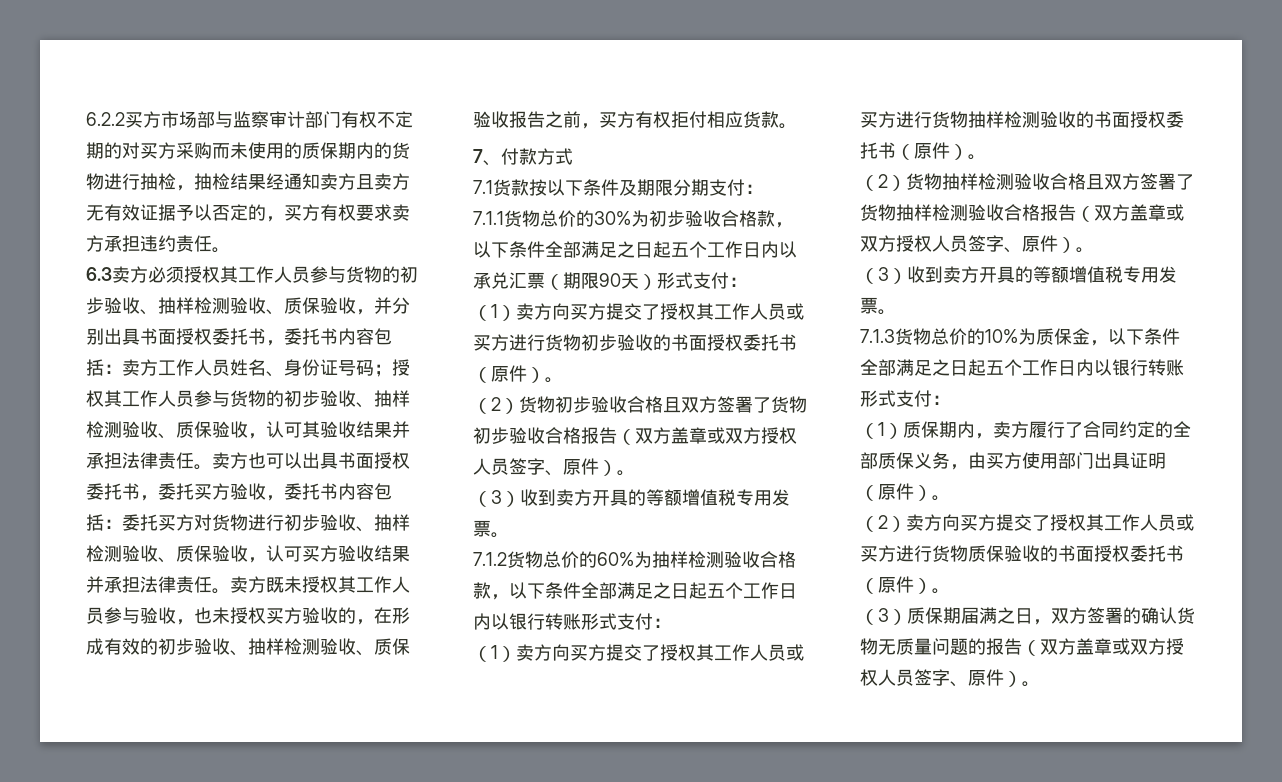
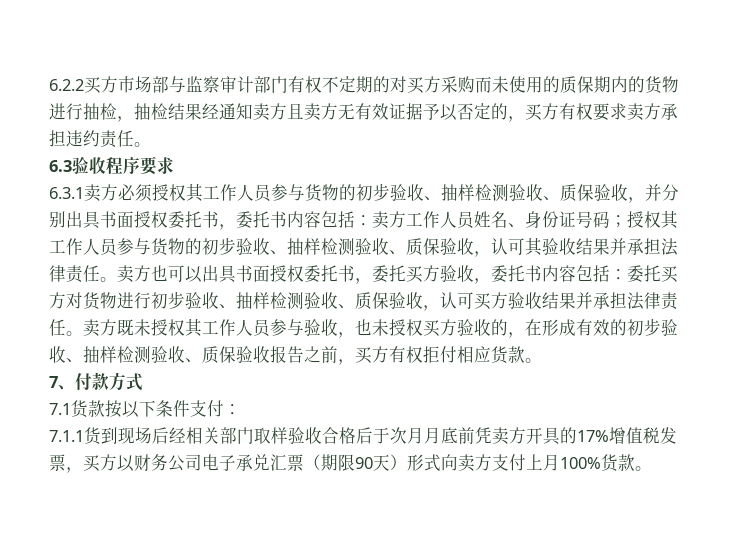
(112, 274) none -> [72,156,174,175] [49,187,84,199] 验收程序要求 // 6.3.1
[619,179,709,196] 及期限分期 -> (190, 408) none
[522,210,793,228] [473,241,797,258] 物总价的30%为初步验收合格款，以下条件全部满足之日起五个工作日内以 -> [101,427,677,445] [49,454,236,473] 到现场后经相关部门取样验收合格后于次月月底前凭卖方开具的17%增值税发票，买方以财务公司电子
[693,272,747,289] [473,303,804,321] [473,334,797,351] [473,365,563,383] [473,396,807,414] [473,427,797,445] [473,458,635,476] [473,489,790,507] [473,520,509,538] [473,551,796,568] [473,582,797,600] [473,613,671,630] [473,644,804,662] [860,111,1184,128] [860,142,986,160] [860,173,1194,191] [860,204,1184,222] [860,235,1094,253] [860,266,1177,284] [860,297,896,315] [860,328,1180,346] [860,359,1184,376] [860,390,950,407] [860,421,1191,439] [860,452,1166,470] [860,483,950,501] [860,514,1194,532] [860,545,1184,562] [860,576,950,594] [860,607,1195,625] [860,638,1184,656] [860,669,1022,687] 支付： // （1）卖方向买方提交了授权其工作人员或买方进行货物初步验收的书面授权委托书（原件）。 // （2）货物初步验收合格且双方签署了货物初步验收合格报告（双方盖章或双方授权人员签字、原件）。 // （3）收到卖方开具的等额增值税专用发票。 // 7.1.2货物总价的60%为抽样检测验收合格款，以下条件全部满足之日起五个工作日内以银行转账形式支付： // （1）卖方向买方提交了授权其工作人员或买方进行货物抽样检测验收的书面授权委托书（原件）。 // （2）货物抽样检测验收合格且双方签署了货物抽样检测验收合格报告（双方盖章或双方授权人员签字、原件）。 // （3）收到卖方开具的等额增值税专用发票。 // 7.1.3货物总价的10%为质保金，以下条件全部满足之日起五个工作日内以银行转账形式支付： // （1）质保期内，卖方履行了合同约定的全部质保义务，由买方使用部门出具证明（原件）。 // （2）卖方向买方提交了授权其工作人员或买方进行货物质保验收的书面授权委托书（原件）。 // （3）质保期届满之日，双方签署的确认货物无质量问题的报告（双方盖章或双方授权人员签字、原件） -> [441,454,635,472] 向卖方支付上月100%货款

